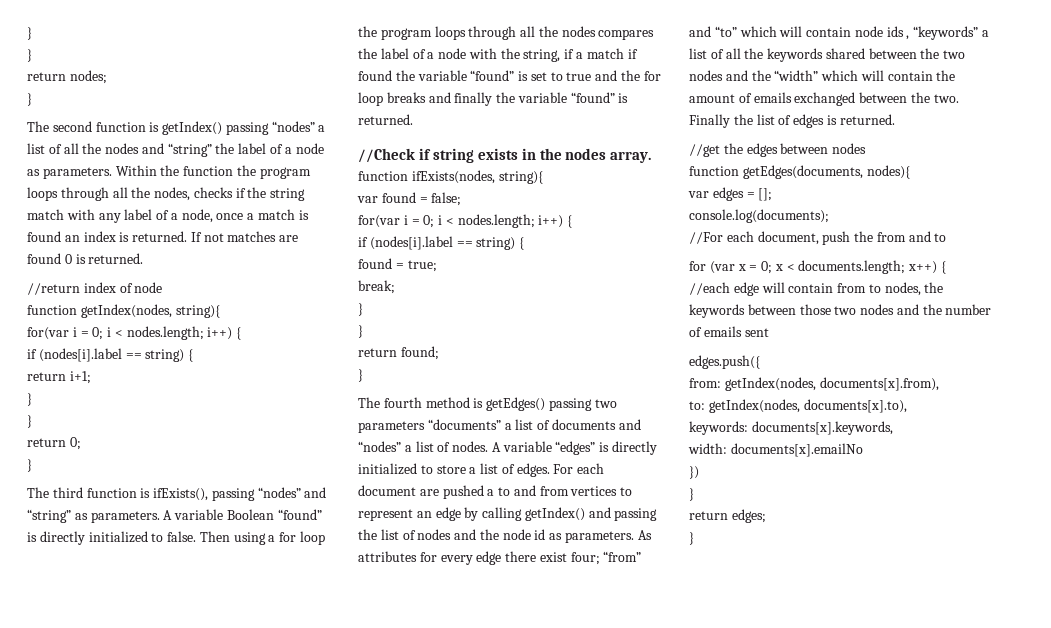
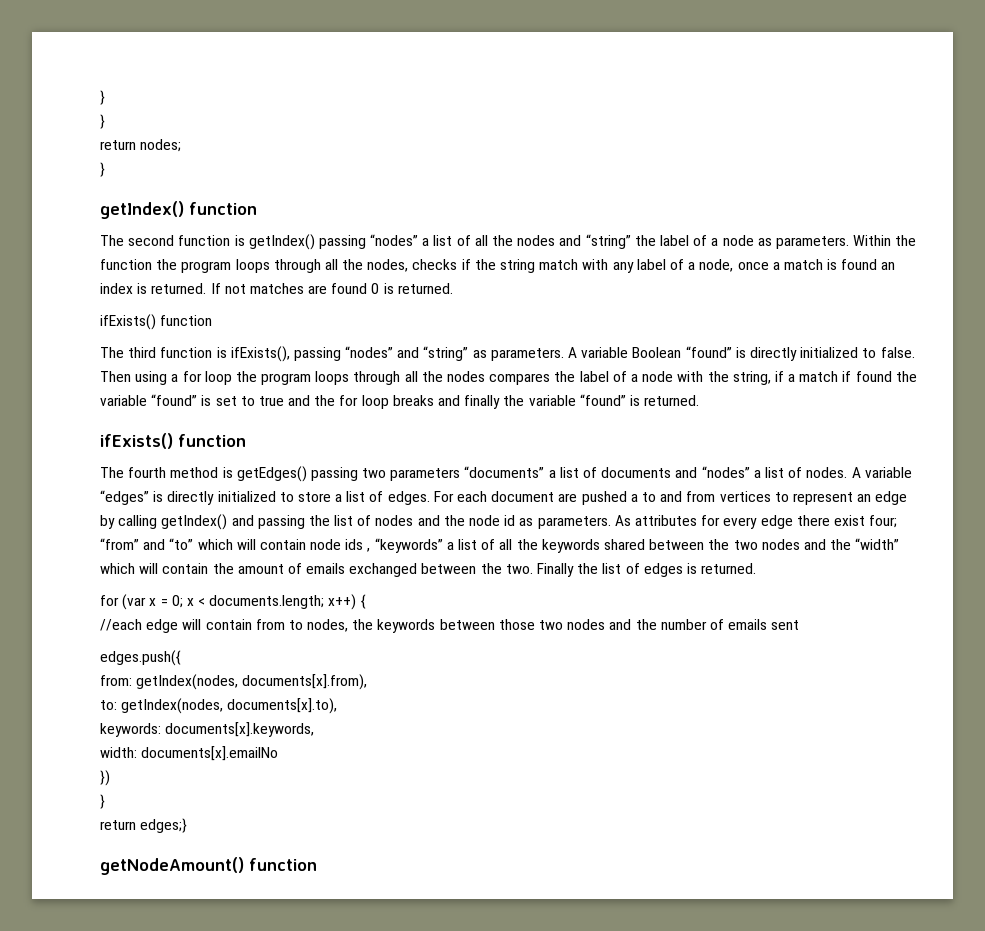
(32, 99) none -> [100,201,257,219] // getIndex() function
[27,282,163,295] [27,304,220,318] [27,326,242,340] [27,348,194,362] [27,371,91,384] [27,393,32,406] [27,415,32,428] [27,437,81,450] [27,459,32,472] //return index of node // function getIndex(nodes, string){ // for(var i = 0; i < nodes.length; i++) { // if (nodes[i].label == string) { // return i+1; // } // } // return 0; // } -> [100,314,213,330] ifExists() function
[358,148,652,163] [358,170,543,184] [357,192,462,206] [358,214,573,228] [358,236,525,250] [358,258,437,272] [358,280,395,294] [358,303,363,316] [358,325,363,338] [358,346,439,360] [358,369,363,382] //Check if string exists in the nodes array. // function ifExists(nodes, string){ // var found = false; // for(var i = 0; i < nodes.length; i++) { // if (nodes[i].label == string) { // found = true; // break; // } // } // return found; // } -> [100,433,246,449] ifExists() function
[689,143,867,157] [689,165,910,179] [688,187,773,201] [689,209,829,223] [689,231,947,245] // //get the edges between nodes // function getEdges(documents, nodes){ // var edges = []; // console.log(documents); // //For each document, push the from and to -> (757, 568) none
[731,509,766,523] [689,532,694,545] edges; // } -> [140,818,188,833] [100,857,317,875] edges;} // getNodeAmount() function

